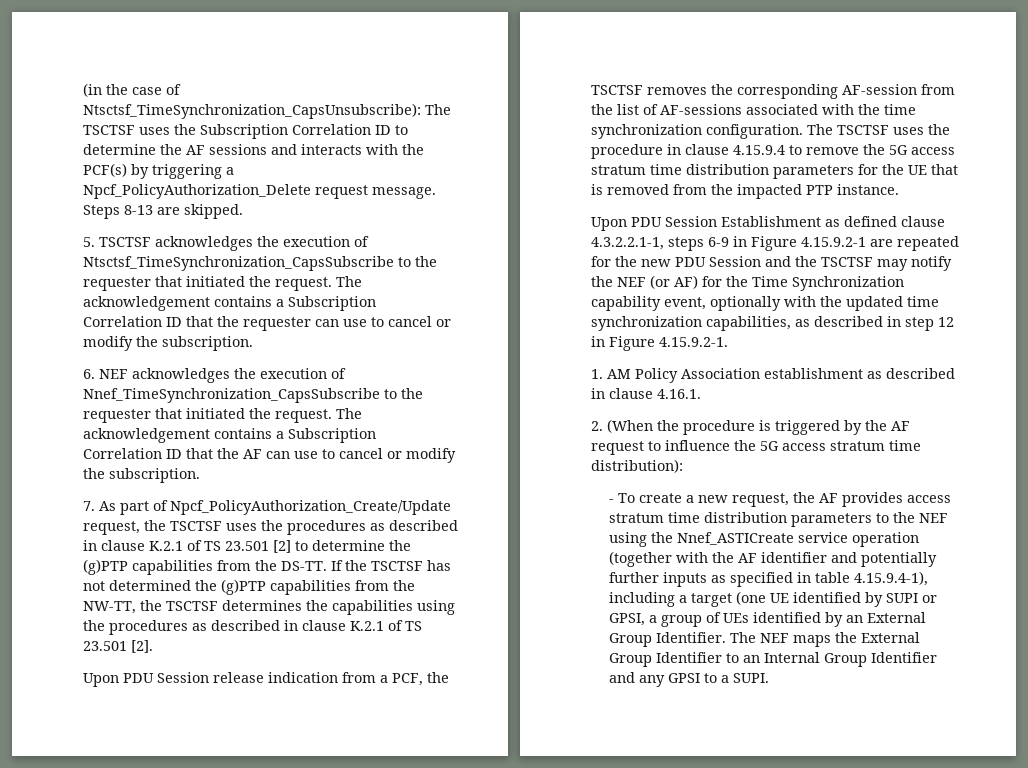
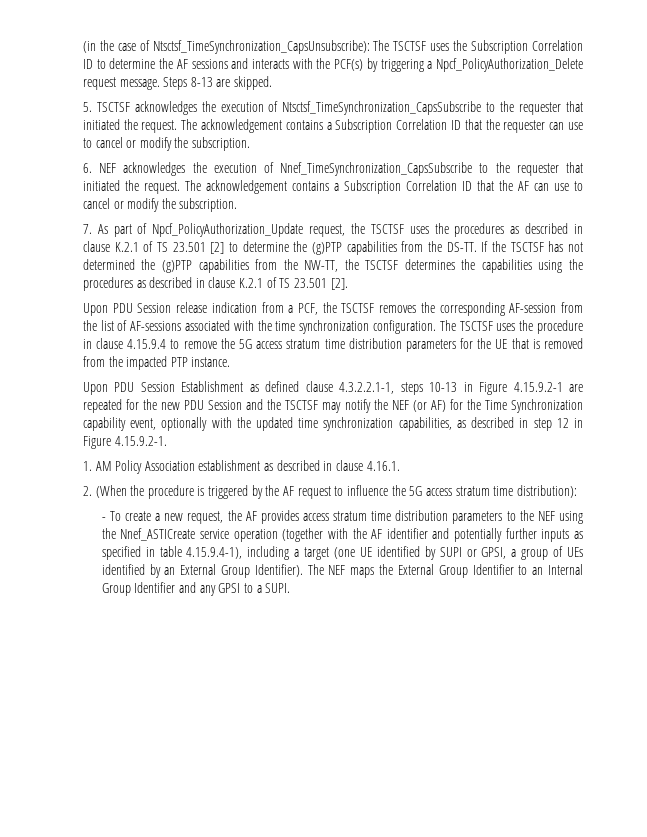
[170,500,452,515] Npcf_PolicyAuthorization_Create/Update -> [152,223,304,237] Npcf_PolicyAuthorization_Update
[708,237,730,247] 6-9 -> [429,382,458,392] 10-13
[656,632,727,643] Identifier. -> [254,564,303,577] Identifier).

